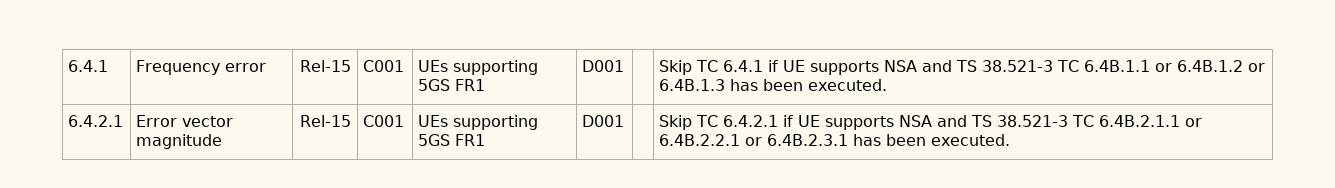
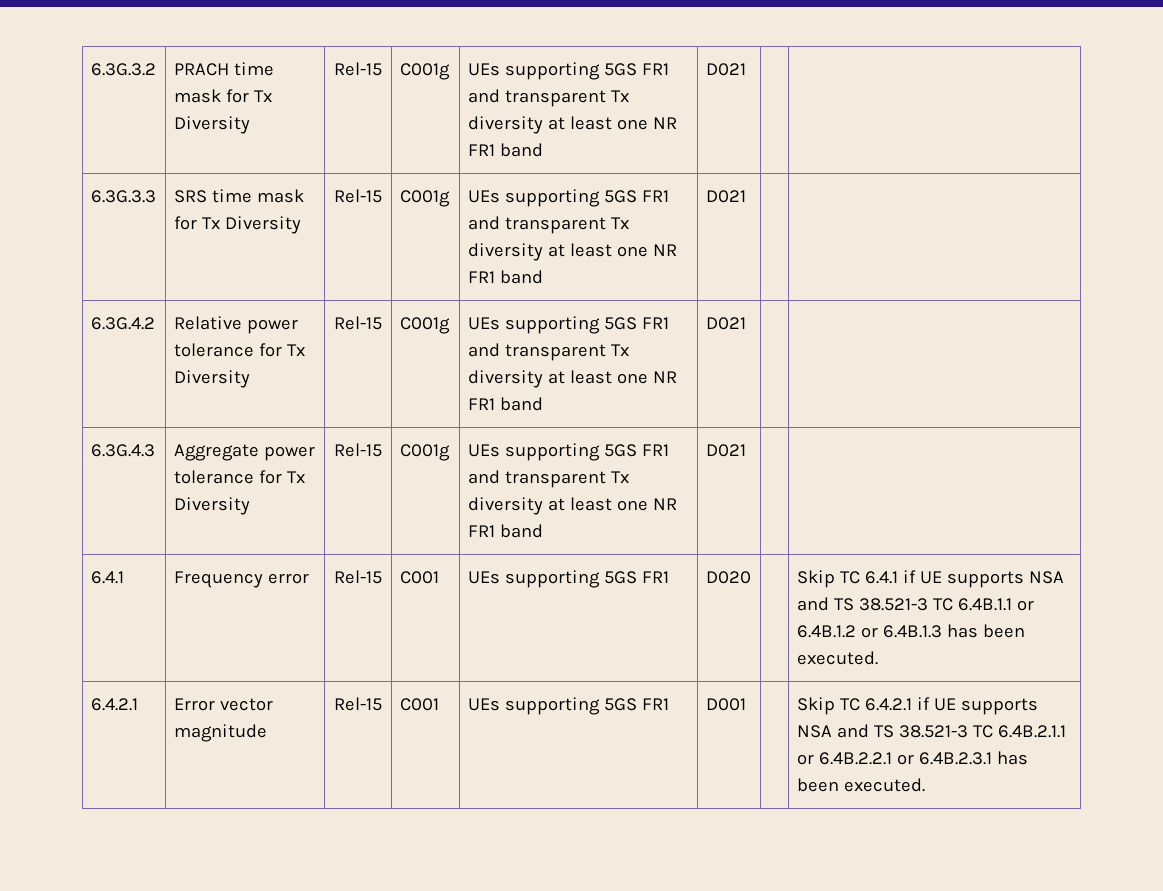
(68, 66) none -> [90,63,156,76] [173,62,274,76] [173,89,272,103] [173,116,250,134] [334,62,382,76] [399,63,450,80] [467,62,669,80] [467,89,629,107] [467,116,677,134] [467,143,543,157] [705,63,746,76] [90,190,156,203] [173,189,304,203] [173,216,301,234] [334,189,382,203] [399,190,450,207] [467,189,669,207] [467,216,629,234] [467,243,677,261] [467,270,543,284] [705,190,746,203] [90,317,155,330] [173,316,298,334] [173,343,305,357] [173,370,250,388] [334,316,382,330] [399,317,450,334] [467,316,669,334] [467,343,629,361] [467,370,677,388] [467,397,543,411] [705,317,746,330] [90,444,155,457] [173,444,315,461] [173,470,305,484] [173,497,250,515] [334,443,382,457] [399,444,450,461] [467,443,669,461] [467,470,629,488] [467,497,677,515] [467,524,543,538] [705,444,746,457] 6.3G.3.2 | PRACH time mask for Tx Diversity | Rel-15 | C001g | UEs supporting 5GS FR1 and transparent Tx diversity at least one NR FR1 band | D021 | | // 6.3G.3.3 | SRS time mask for Tx Diversity | Rel-15 | C001g | UEs supporting 5GS FR1 and transparent Tx diversity at least one NR FR1 band | D021 | | // 6.3G.4.2 | Relative power tolerance for Tx Diversity | Rel-15 | C001g | UEs supporting 5GS FR1 and transparent Tx diversity at least one NR FR1 band | D021 | | // 6.3G.4.3 | Aggregate power tolerance for Tx Diversity | Rel-15 | C001g | UEs supporting 5GS FR1 and transparent Tx diversity at least one NR FR1 band | D021 | | //
[582,60,625,72] D001 -> [705,571,751,584] D020

